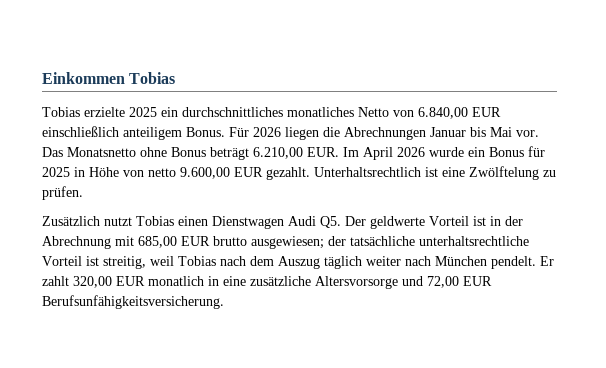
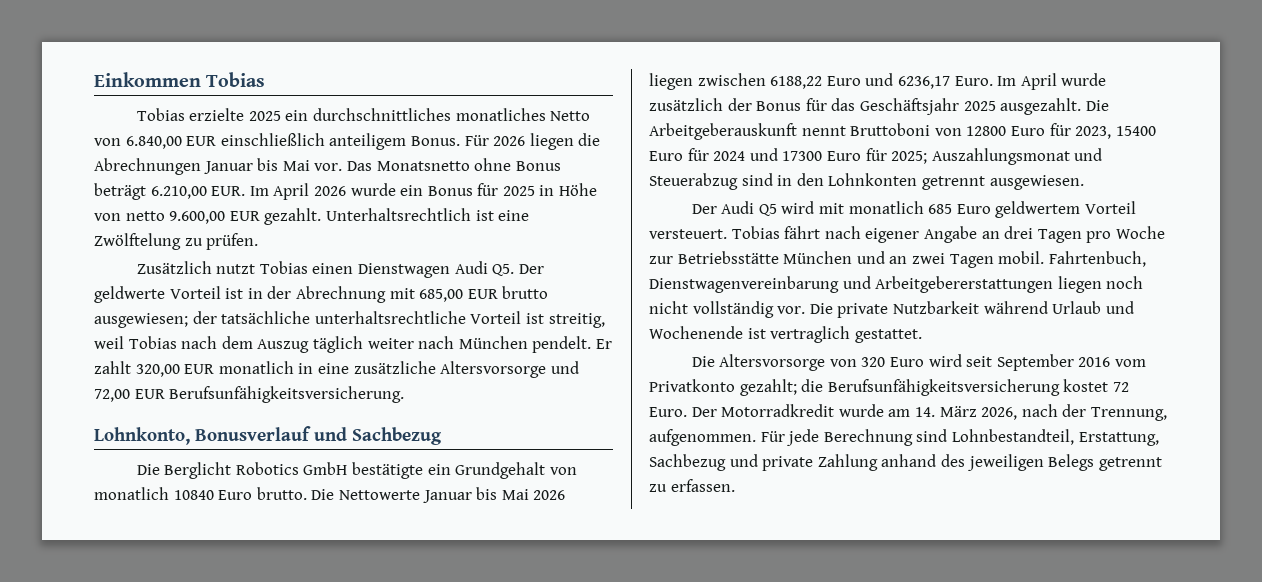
(224, 302) none -> [94,426,442,445] [136,462,577,479] [94,487,566,503] [649,73,1107,90] [649,98,1109,115] [649,123,1156,140] [649,148,1103,165] [649,173,1084,190] [691,201,1136,218] [649,226,1165,243] [649,251,1146,268] [649,276,1144,293] [649,301,1134,318] [649,326,922,343] [691,354,1146,371] [649,379,1129,396] [649,404,1167,421] [649,429,1159,446] [649,454,1162,471] [649,479,735,492] // Lohnkonto, Bonusverlauf und Sachbezug // Die Berglicht Robotics GmbH bestätigte ein Grundgehalt von monatlich 10840 Euro brutto. Die Nettowerte Januar bis Mai 2026 liegen zwischen 6188,22 Euro und 6236,17 Euro. Im April wurde zusätzlich der Bonus für das Geschäftsjahr 2025 ausgezahlt. Die Arbeitgeberauskunft nennt Bruttoboni von 12800 Euro für 2023, 15400 Euro für 2024 und 17300 Euro für 2025; Auszahlungsmonat und Steuerabzug sind in den Lohnkonten getrennt ausgewiesen. // Der Audi Q5 wird mit monatlich 685 Euro geldwertem Vorteil versteuert. Tobias fährt nach eigener Angabe an drei Tagen pro Woche zur Betriebsstätte München und an zwei Tagen mobil. Fahrtenbuch, Dienstwagenvereinbarung und Arbeitgebererstattungen liegen noch nicht vollständig vor. Die private Nutzbarkeit während Urlaub und Wochenende ist vertraglich gestattet. // Die Altersvorsorge von 320 Euro wird seit September 2016 vom Privatkonto gezahlt; die Berufsunfähigkeitsversicherung kostet 72 Euro. Der Motorradkredit wurde am 14. März 2026, nach der Trennung, aufgenommen. Für jede Berechnung sind Lohnbestandteil, Erstattung, Sachbezug und private Zahlung anhand des jeweiligen Belegs getrennt zu erfassen.

